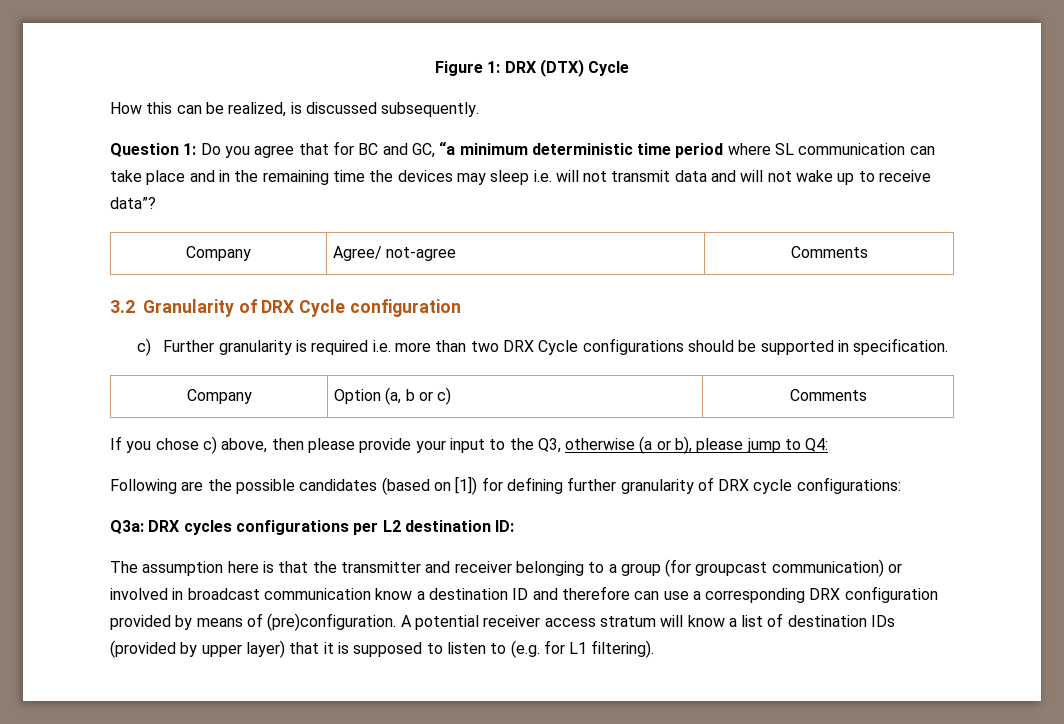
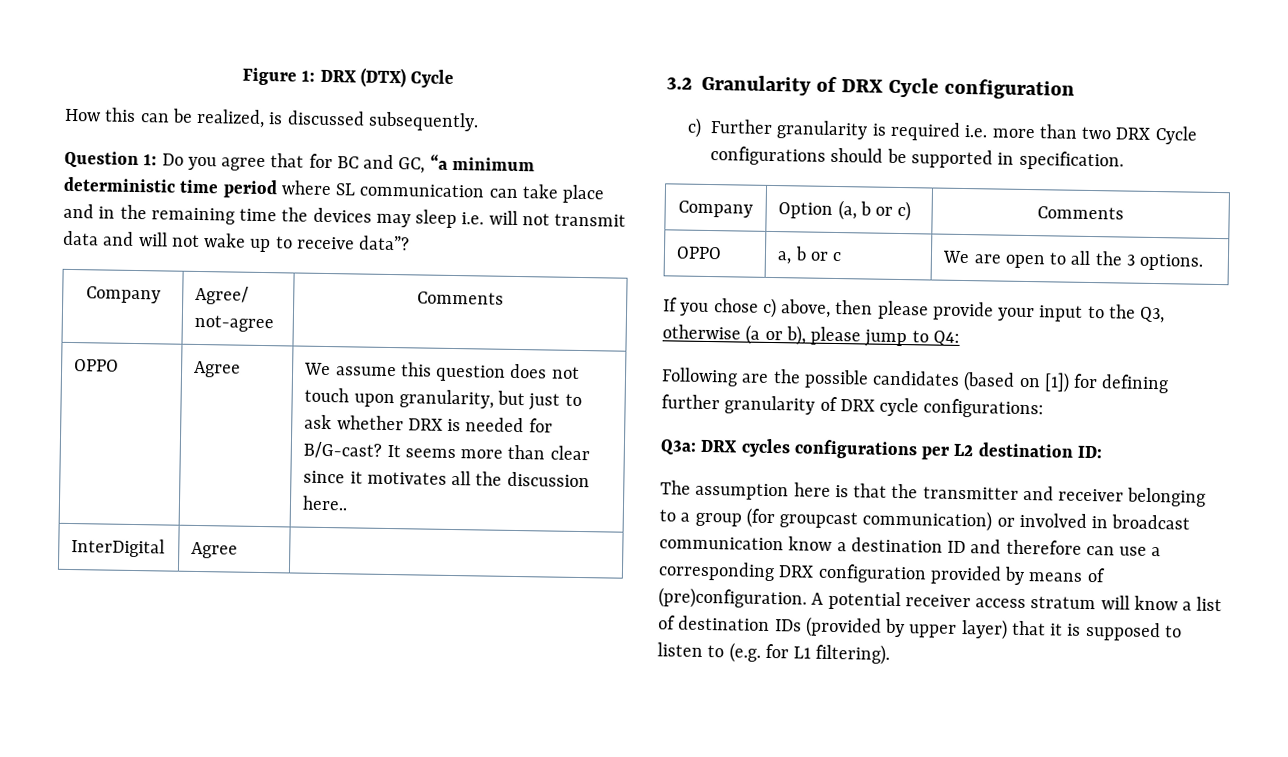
(868, 252) none -> [74,359,120,372] [193,360,242,378] [304,362,580,382] [304,387,582,411] [304,414,553,433] [303,441,590,461] [303,470,590,488] [302,495,349,511] [71,538,166,558] [191,541,239,559] // OPPO | Agree | We assume this question does not touch upon granularity, but just to ask whether DRX is needed for B/G-cast? It seems more than clear since it motivates all the discussion here.. // InterDigital | Agree |
(867, 395) none -> [676,246,723,260] [777,246,843,265] [942,250,1205,271] // OPPO | a, b or c | We are open to all the 3 options.

